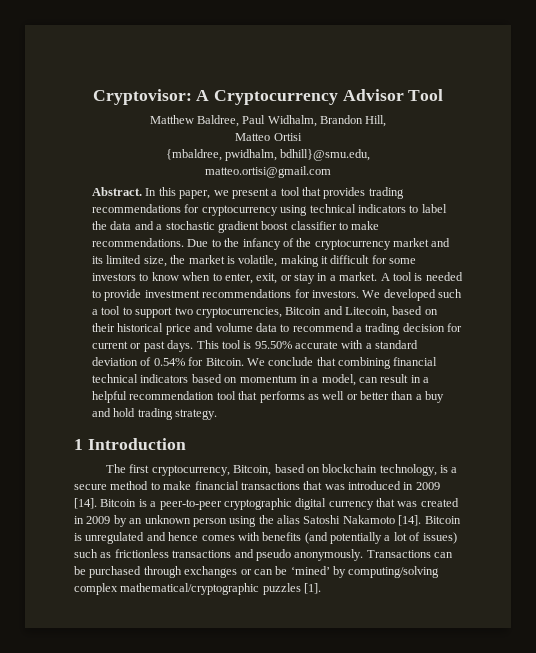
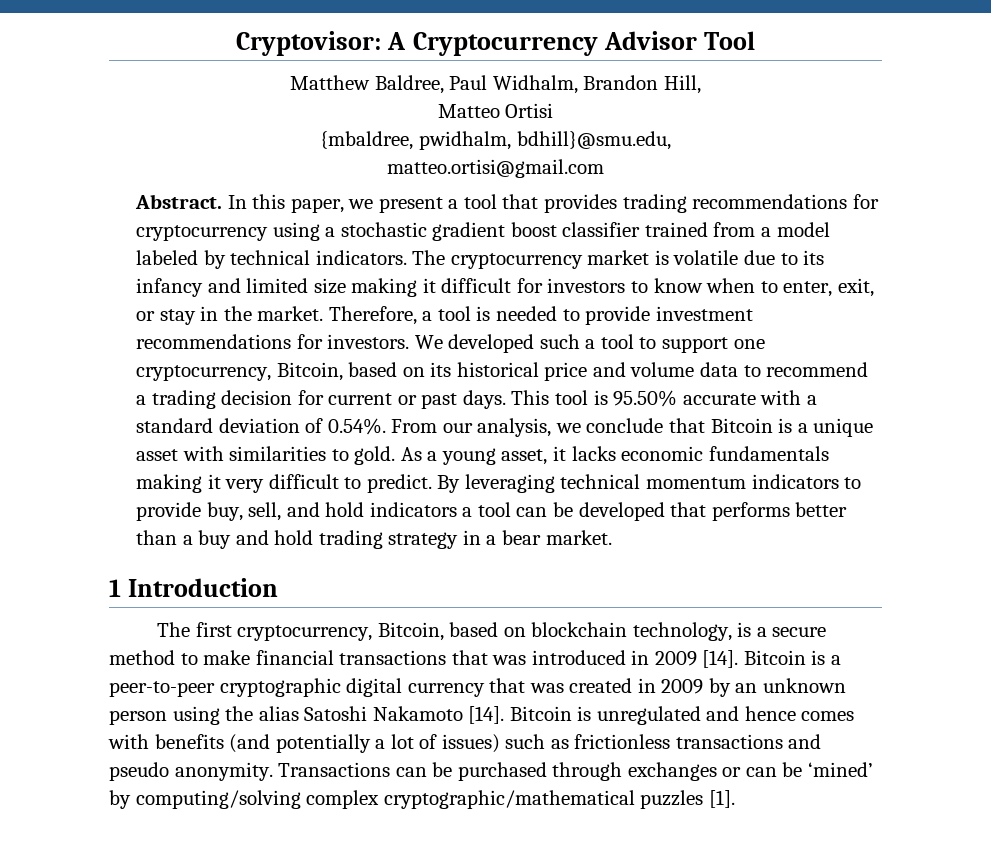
[309,204,447,213] [92,221,154,230] technical indicators to label the data and -> (320, 231) none
[339,221,380,230] [92,238,451,250] [92,255,278,267] to make recommendations. Due to the infancy of the cryptocurrency market and its limited size, the market is volatile, -> [644,222,830,237] [136,250,825,269] [136,278,346,297] trained from a model labeled by technical indicators. The cryptocurrency market is volatile due to its infancy and limited size
[389,258,417,264] some -> (543, 285) none
[329,272,390,281] a market. A -> [223,306,433,325] the market. Therefore, a
[174,306,438,318] [92,323,116,332] two cryptocurrencies, Bitcoin and Litecoin, based on their -> [733,339,765,349] [136,362,452,381] one cryptocurrency, Bitcoin, based on its
[153,357,438,369] [92,374,430,386] [92,391,358,403] 0.54% for Bitcoin. We conclude that combining financial technical indicators based on momentum in a model, can result in a helpful recommendation tool that performs as well or -> [327,418,874,437] [136,446,829,465] [136,474,862,493] [136,502,790,521] 0.54%. From our analysis, we conclude that Bitcoin is a unique asset with similarities to gold. As a young asset, it lacks economic fundamentals making it very difficult to predict. By leveraging technical momentum indicators to provide buy, sell, and hold indicators a tool can be developed that performs
[175,409,218,420] strategy. -> [388,530,612,549] strategy in a bear market.
[294,549,364,561] anonymously. -> [174,762,273,781] anonymity.
[120,583,260,595] mathematical/cryptographic -> [383,790,635,809] cryptographic/mathematical

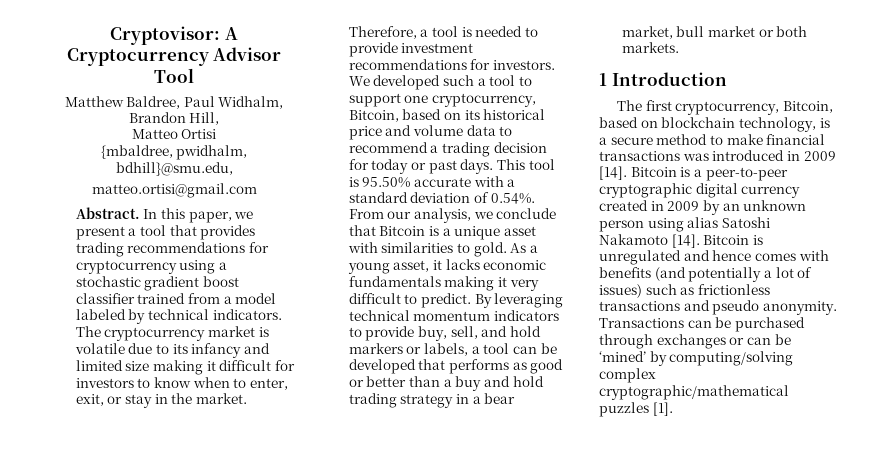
[328,393,393,405] current -> [371,159,409,174] today
[369,502,457,517] indicators -> [348,343,468,356] markers or labels,
(790, 511) none -> [512,359,564,374] [348,379,364,387] as good or
[545,530,612,545] market. -> [621,26,808,39] [621,42,679,53] market, bull market or both markets.
[451,650,488,665] that -> (680, 156) none
[489,678,564,693] that was -> (801, 192) none
[225,706,254,721] the -> (684, 225) none

